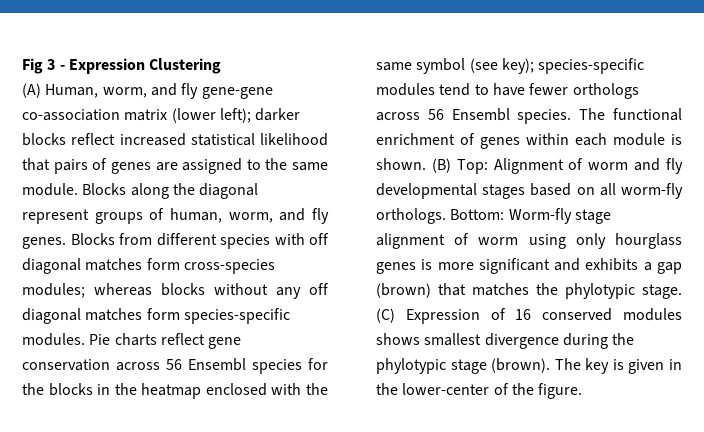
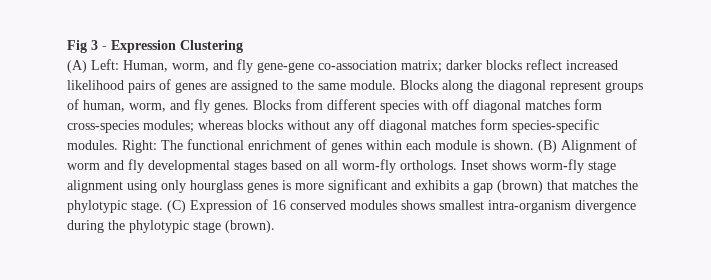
(41, 90) none -> [91,59,119,70] Left:
[124,108,251,123] matrix (lower left); -> [401,60,442,73] matrix;
[190,133,328,146] [22,158,50,171] statistical likelihood that -> [67,80,124,90] likelihood
[89,333,242,349] [22,358,328,374] [22,383,328,399] [376,58,645,74] [376,83,639,99] [376,108,572,124] Pie charts reflect gene conservation across 56 Ensembl species for the blocks in the heatmap enclosed with the same symbol (see key); species-specific modules tend to have fewer orthologs across 56 Ensembl species. -> [122,140,157,153] Right:
[456,159,488,174] Top: -> (557, 146) none
[450,208,611,224] [376,233,519,249] Bottom: Worm-fly stage alignment of worm -> [461,159,616,173] [67,180,123,193] Inset shows worm-fly stage alignment
(482, 339) none -> [488,200,571,213] intra-organism
[554,358,682,374] [376,383,583,399] The key is given in the lower-center of the figure. -> (275, 226) none

